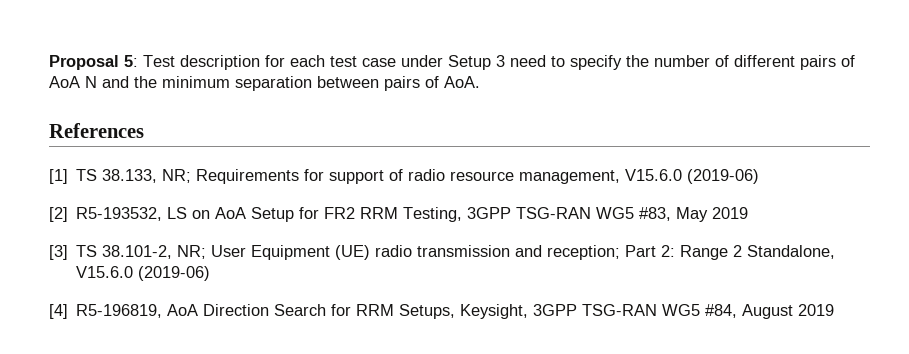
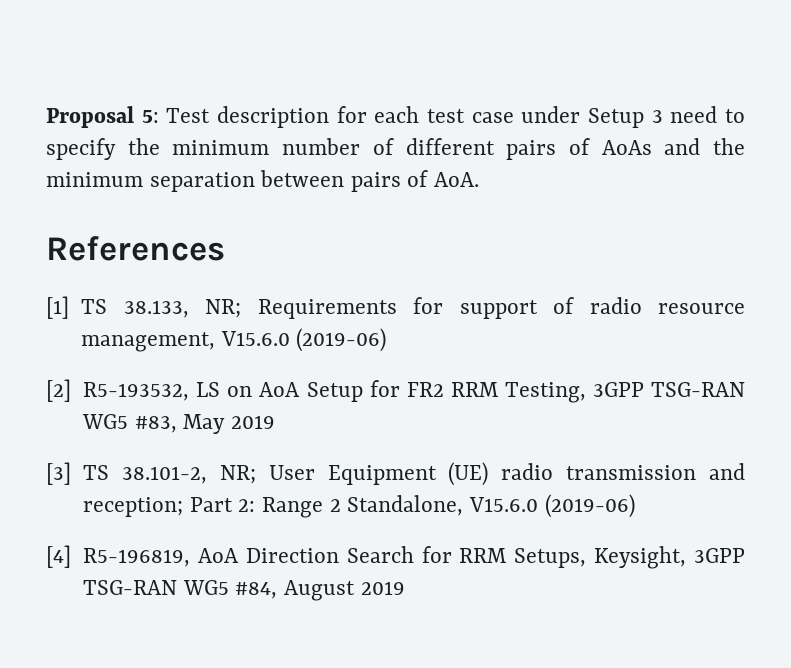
(649, 61) none -> [172,140,270,155] minimum
[49,76,97,88] AoA N -> [601,140,652,155] AoAs

